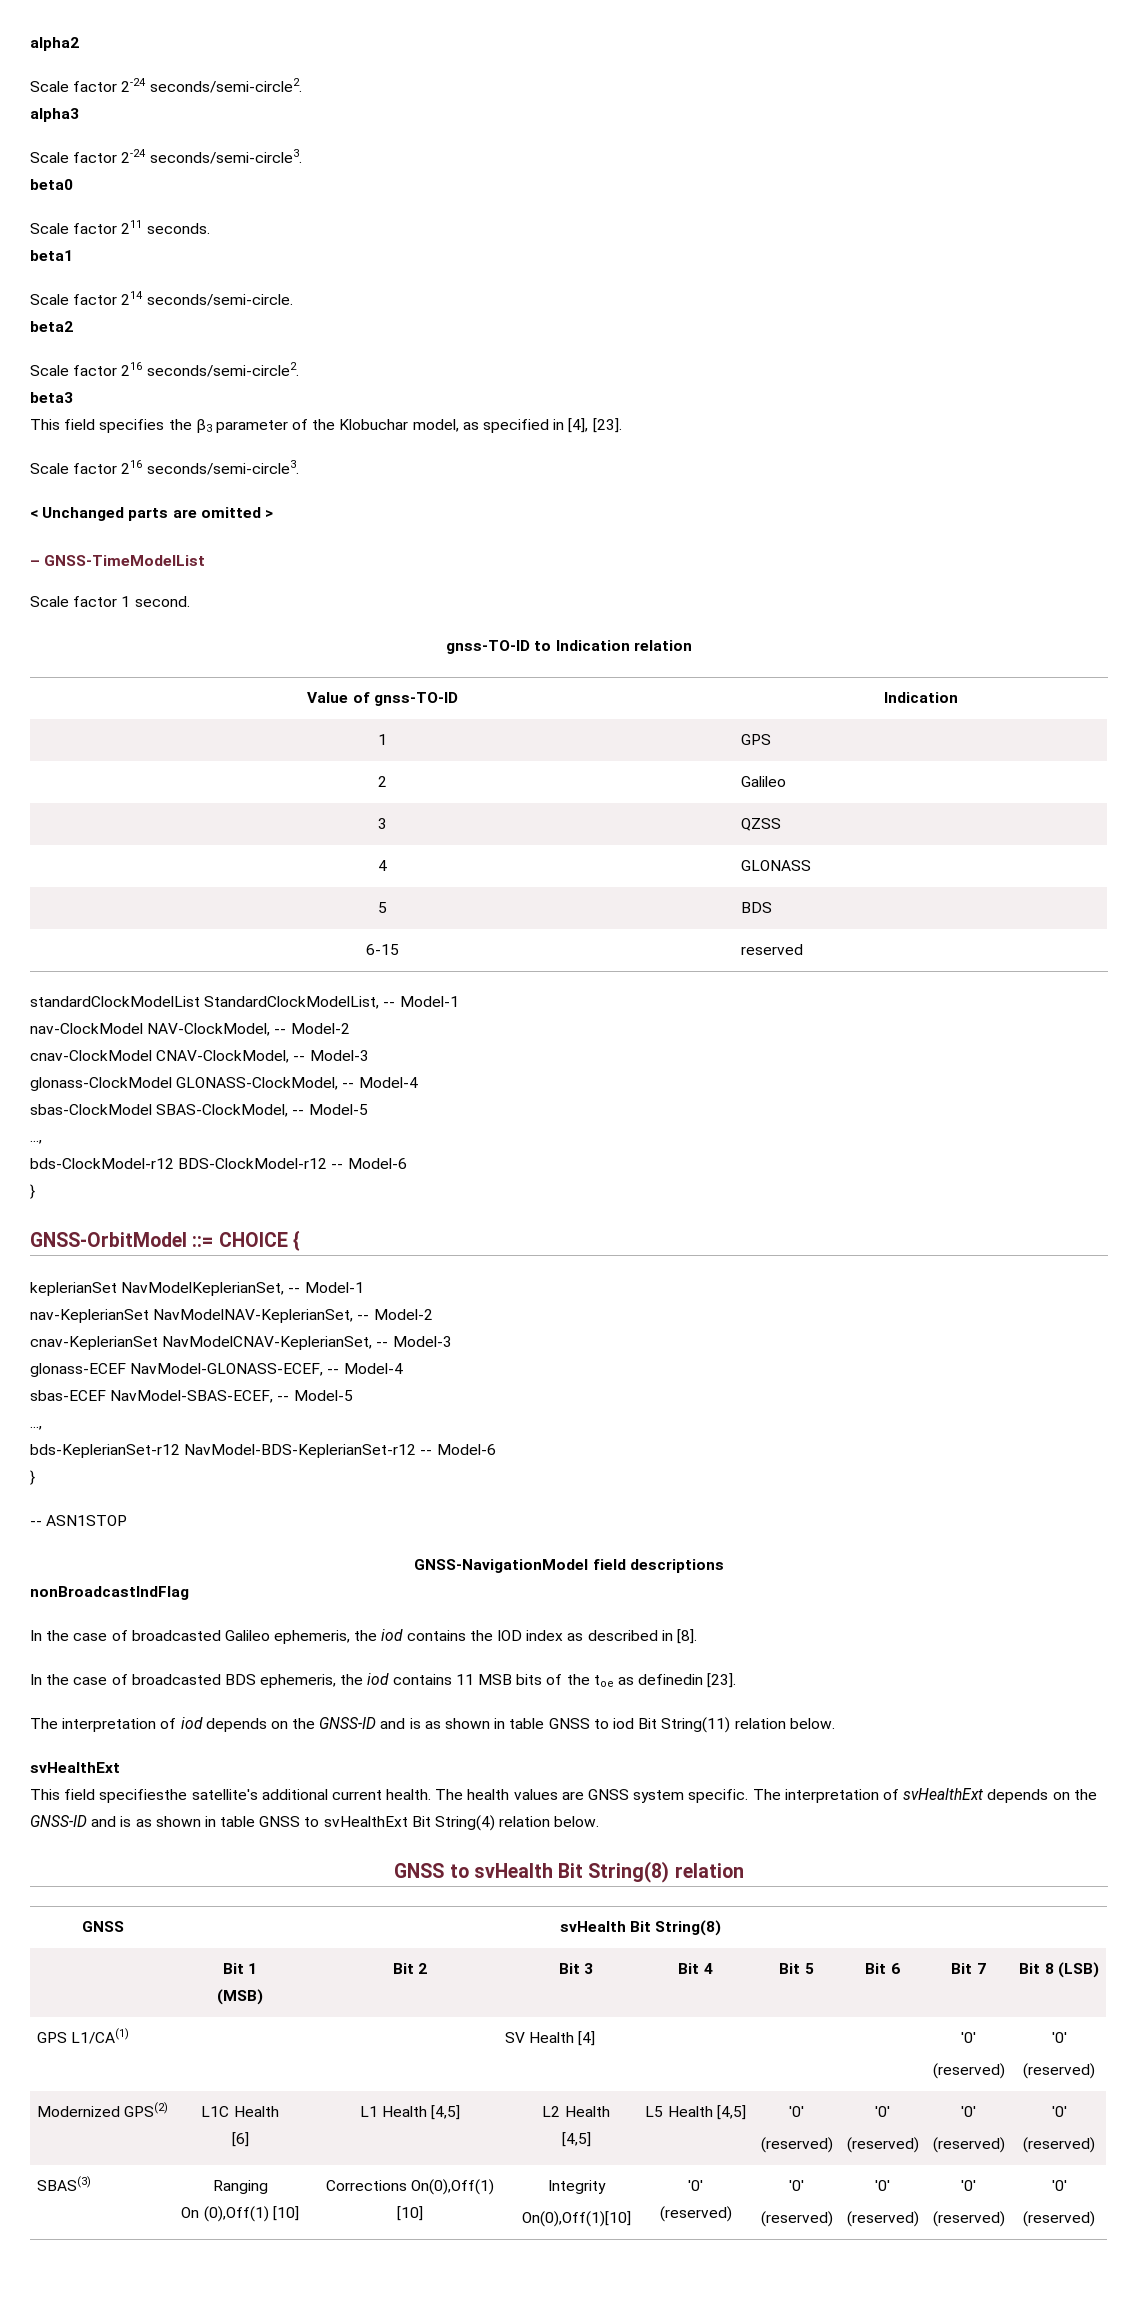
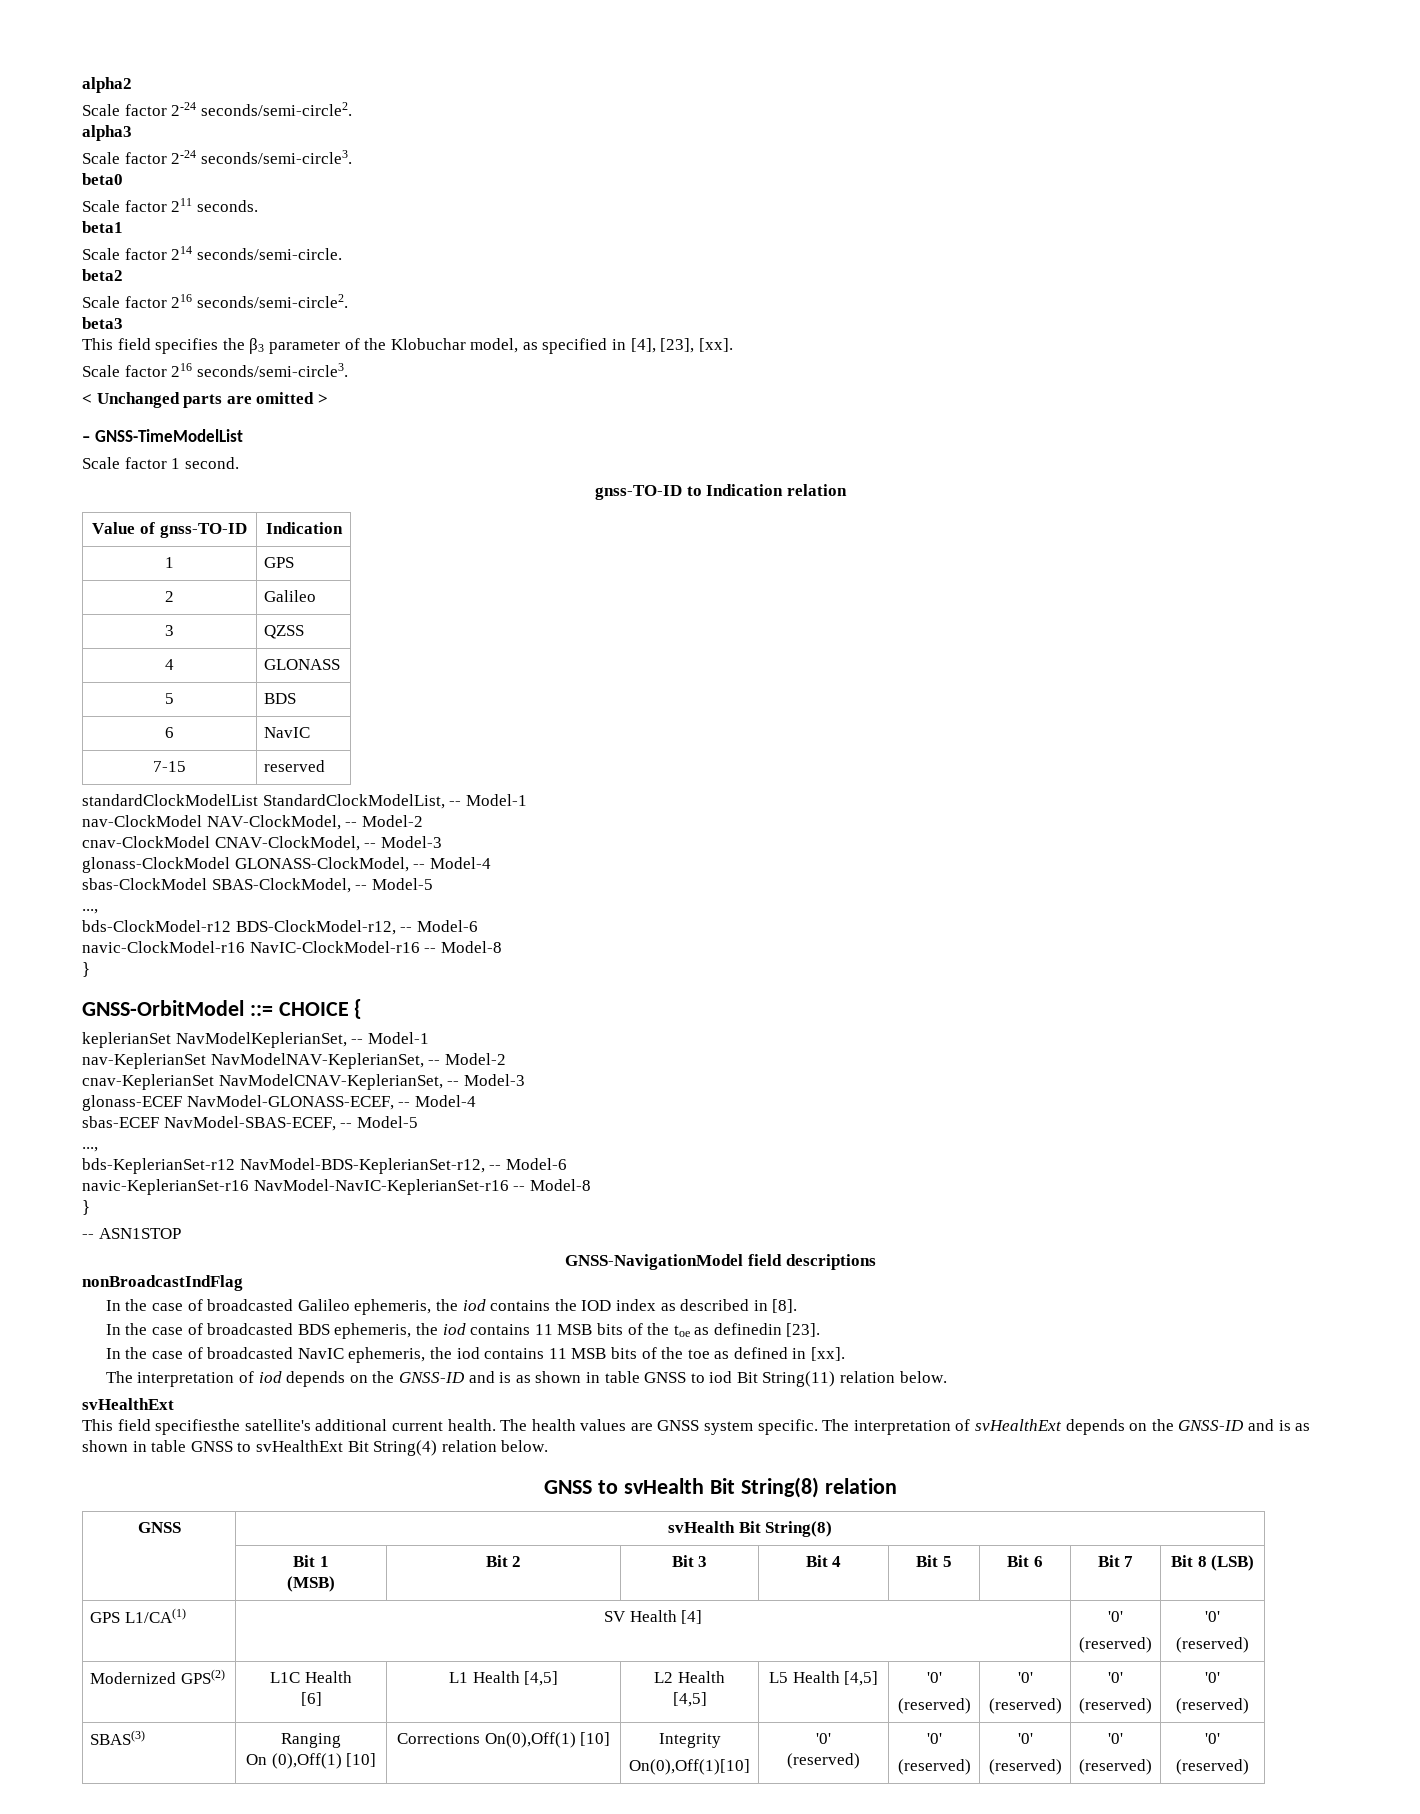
[592,418,622,433] [23]. -> [660,338,733,353] [23], [xx].
[366,944,399,955] 6-15 -> [165,727,174,738] [264,727,311,738] [153,761,186,772] 6 | NavIC // 7-15
[178,1158,407,1169] BDS-ClockModel-r12 -- Model-6 -> [235,920,478,935] [82,941,502,953] BDS-ClockModel-r12, -- Model-6 // navic-ClockModel-r16 NavIC-ClockModel-r16 -- Model-8
[184,1444,496,1458] NavModel-BDS-KeplerianSet-r12 -- Model-6 -> [239,1158,567,1174] [82,1179,591,1195] NavModel-BDS-KeplerianSet-r12, -- Model-6 // navic-KeplerianSet-r16 NavModel-NavIC-KeplerianSet-r16 -- Model-8
(737, 1680) none -> [105,1347,846,1363] // In the case of broadcasted NavIC ephemeris, the iod contains 11 MSB bits of the toe as defined in [xx].

